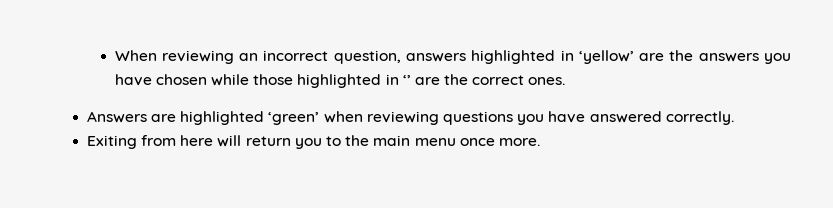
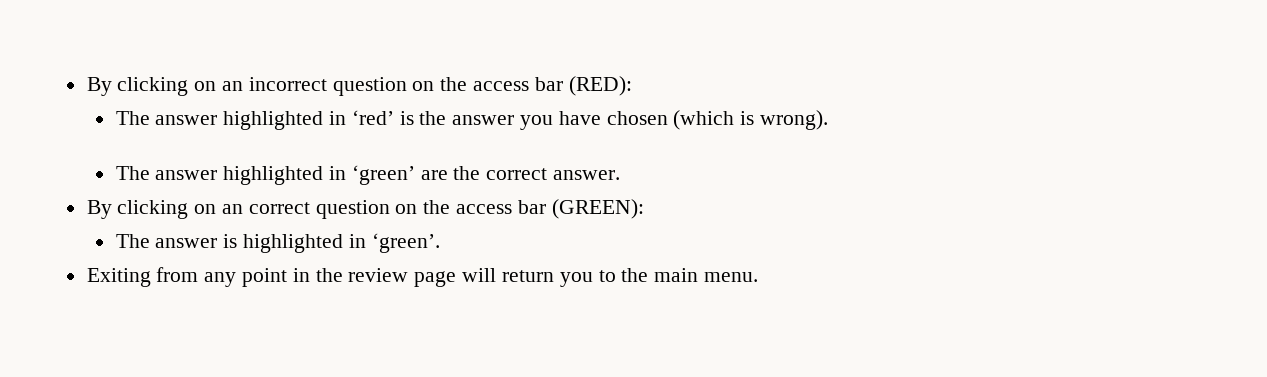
[114,50,792,64] [114,74,411,88] When reviewing an incorrect question, answers highlighted in ‘yellow’ are the answers you have chosen while those highlighted in ‘’ -> [86,76,632,96] [115,110,829,130] [115,165,415,185] By clicking on an incorrect question on the access bar (RED): // The answer highlighted in ‘red’ is the answer you have chosen (which is wrong). // The answer highlighted in ‘green’
[528,77,566,85] [86,111,734,125] [86,135,214,149] ones. // Answers are highlighted ‘green’ when reviewing questions you have answered correctly. // Exiting from here -> [553,170,621,180] [86,199,644,219] [115,233,440,253] [86,267,457,287] answer. // By clicking on an correct question on the access bar (GREEN): // The answer is highlighted in ‘green’. // Exiting from any point in the review page
[414,138,540,146] menu once more. -> [703,272,758,282] menu.

